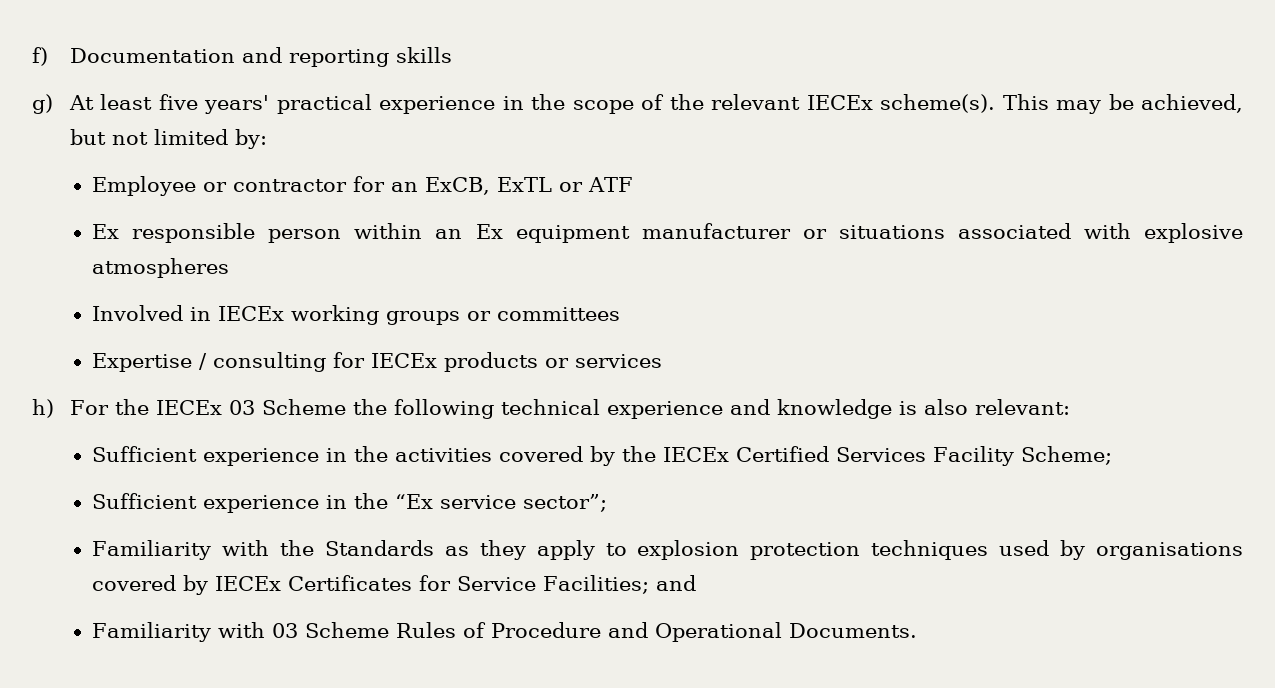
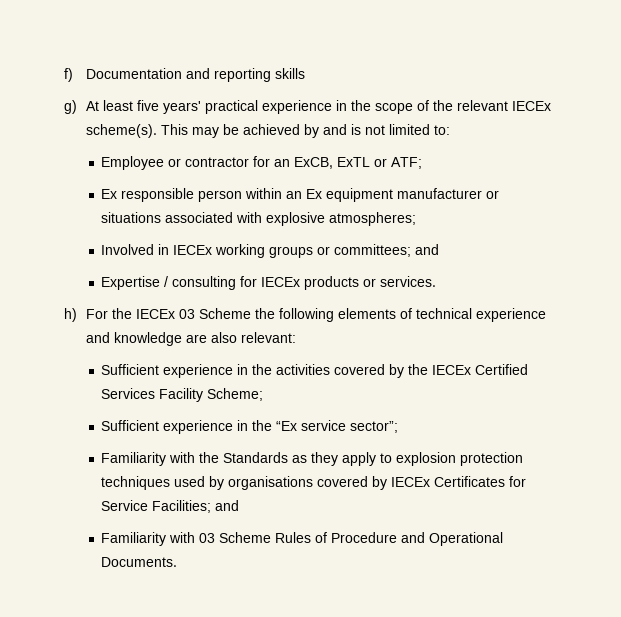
[1141,94,1243,113] [69,129,106,145] achieved, but -> [242,124,361,138] achieved by and is
[234,129,267,149] by: -> [433,125,450,135] to:
[588,177,634,192] ATF -> [391,157,423,169] ATF;
[92,258,230,278] atmospheres -> [329,212,417,226] atmospheres;
[497,307,621,321] committees -> [334,244,440,257] committees; and
[575,354,663,368] services -> [380,276,437,287] services.
(494, 409) none -> [337,308,412,319] elements of
[898,401,917,415] is -> [185,334,207,343] are

